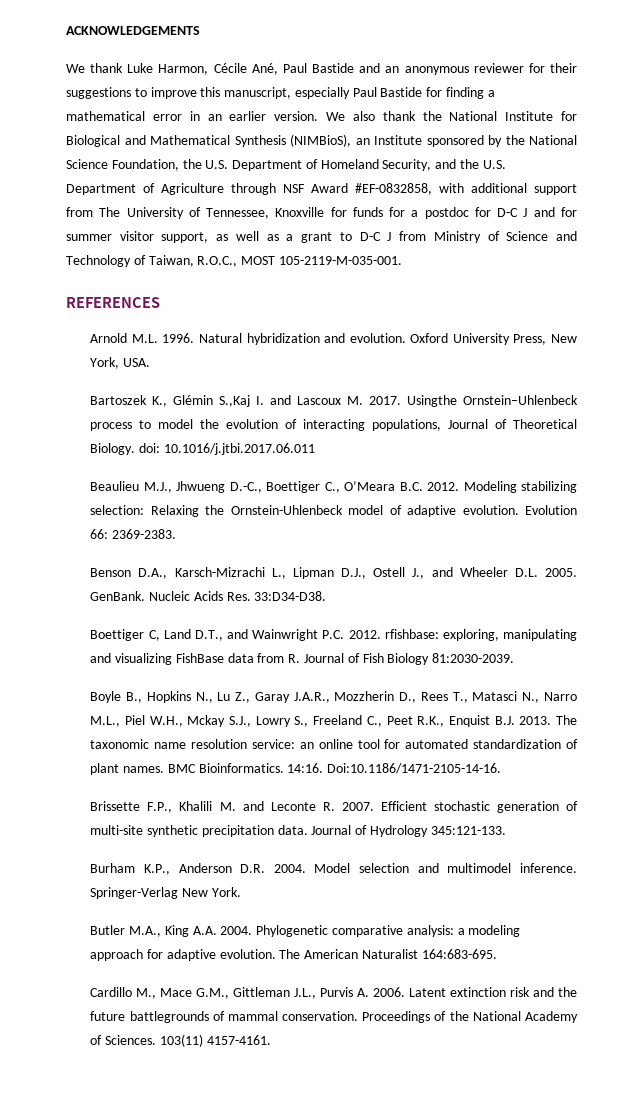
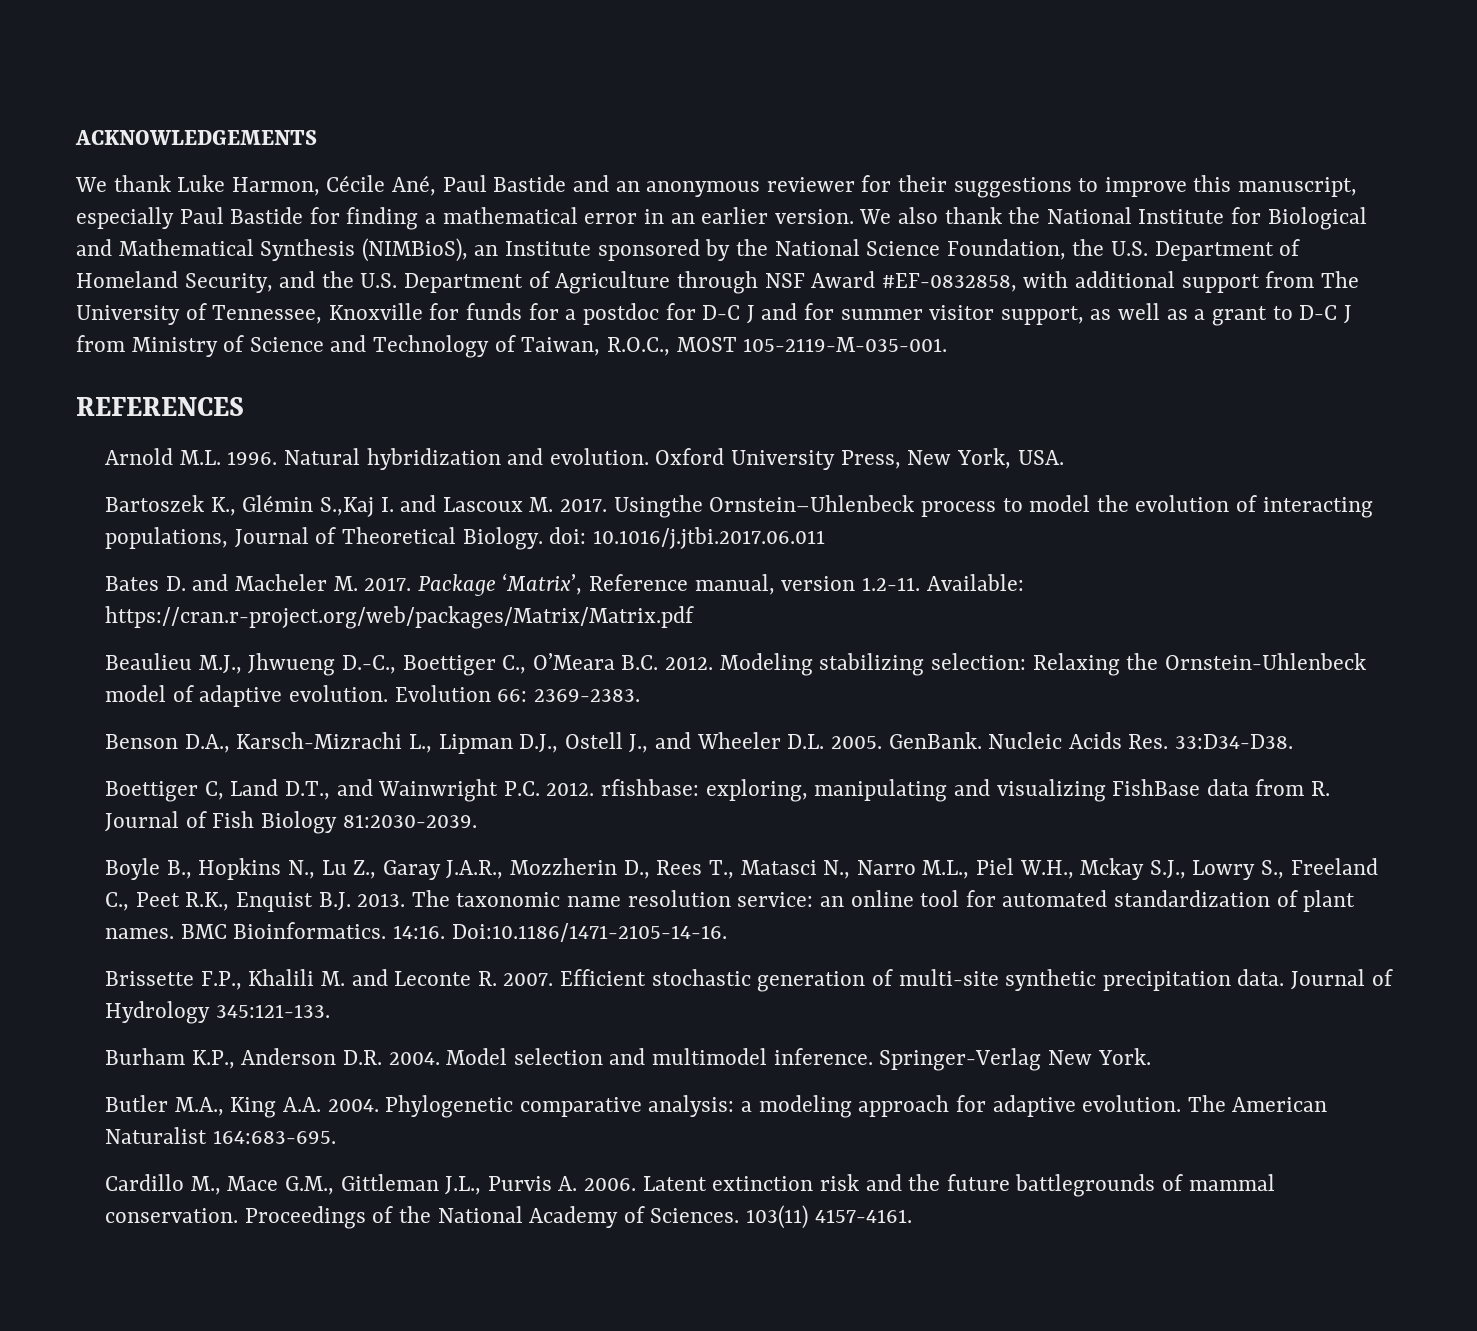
(315, 449) none -> [105,573,1024,596] [105,606,695,629] // Bates D. and Macheler M. 2017. Package ‘Matrix’, Reference manual, version 1.2-11. Available: https://cran.r-project.org/web/packages/Matrix/Matrix.pdf

